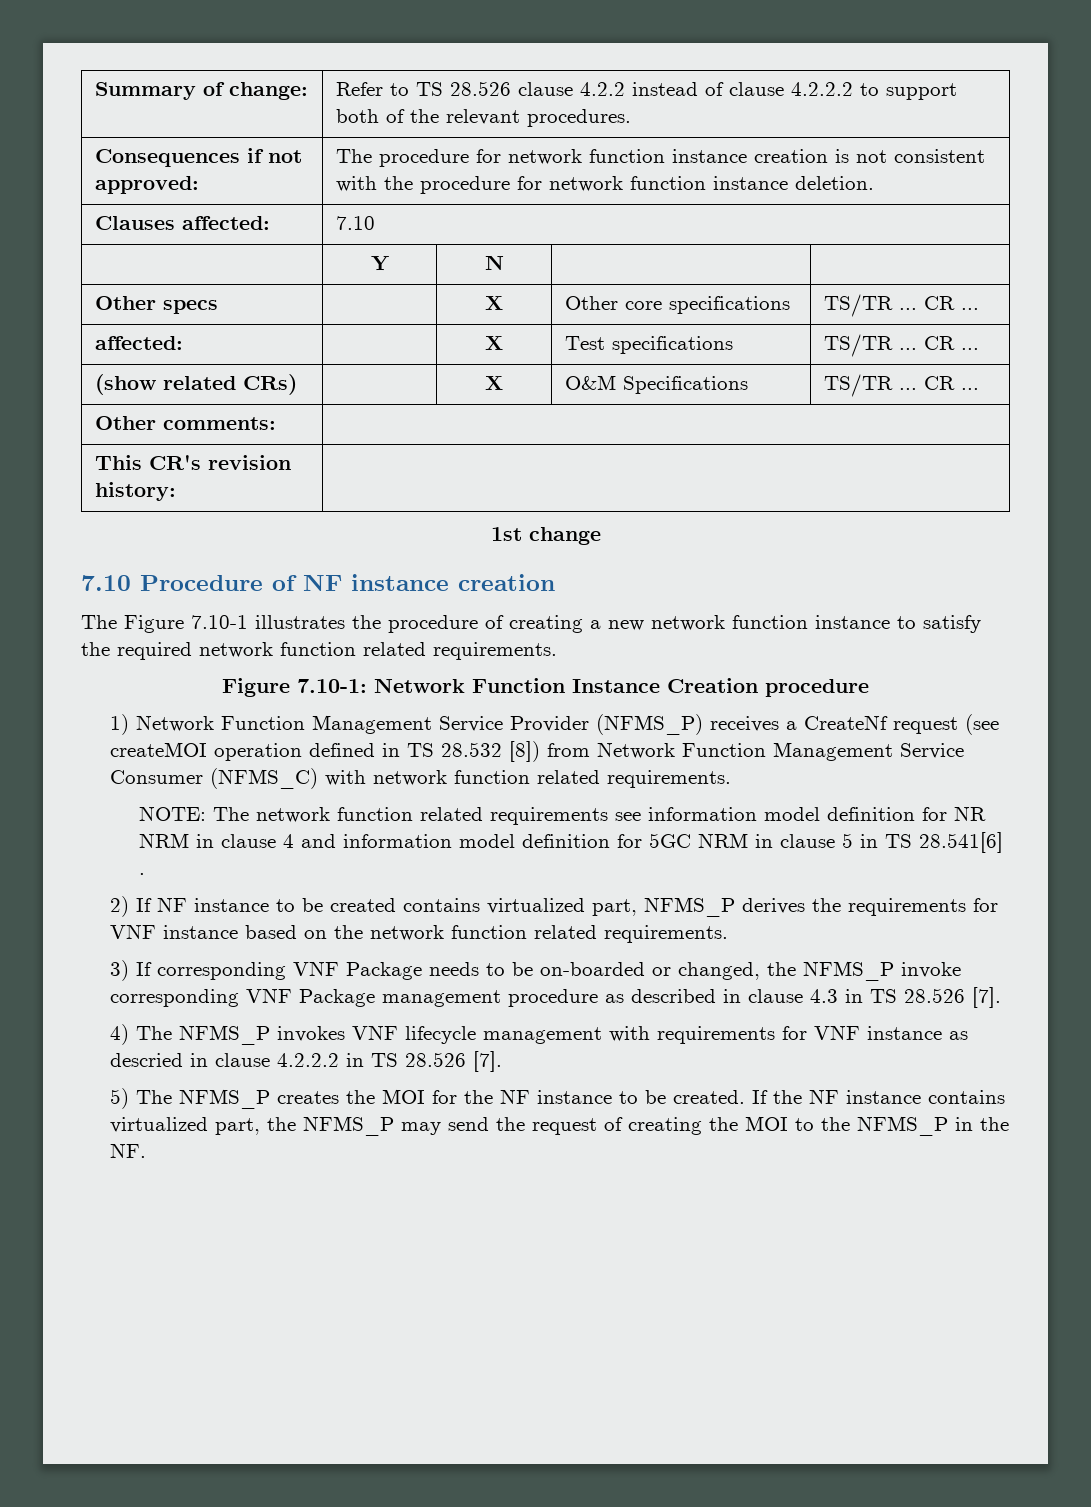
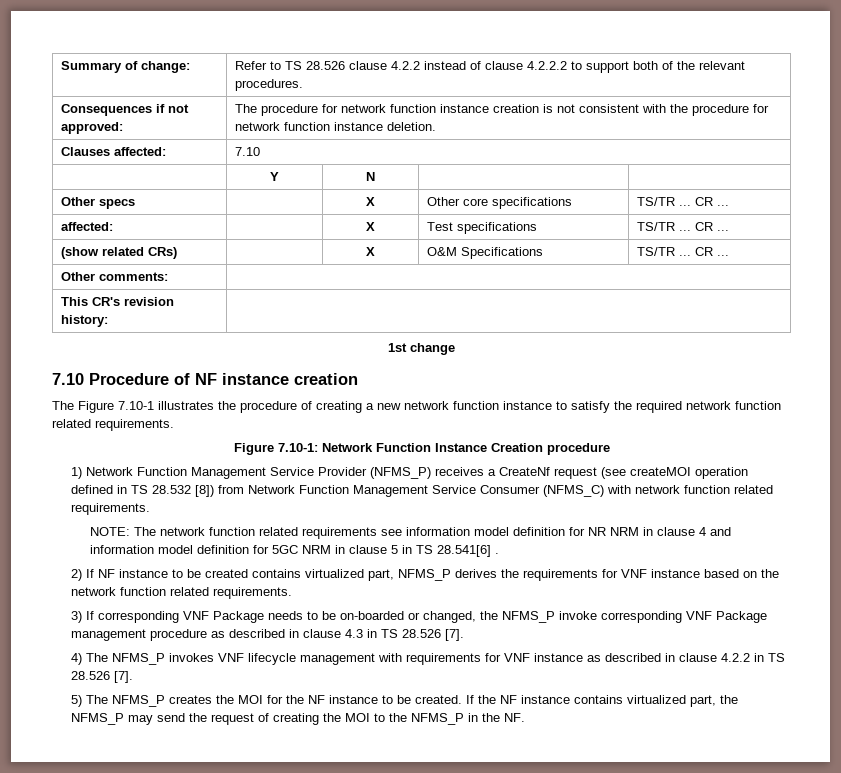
[110,1053,340,1067] descried in clause 4.2.2.2 -> [605,653,751,662] described in clause 4.2.2

